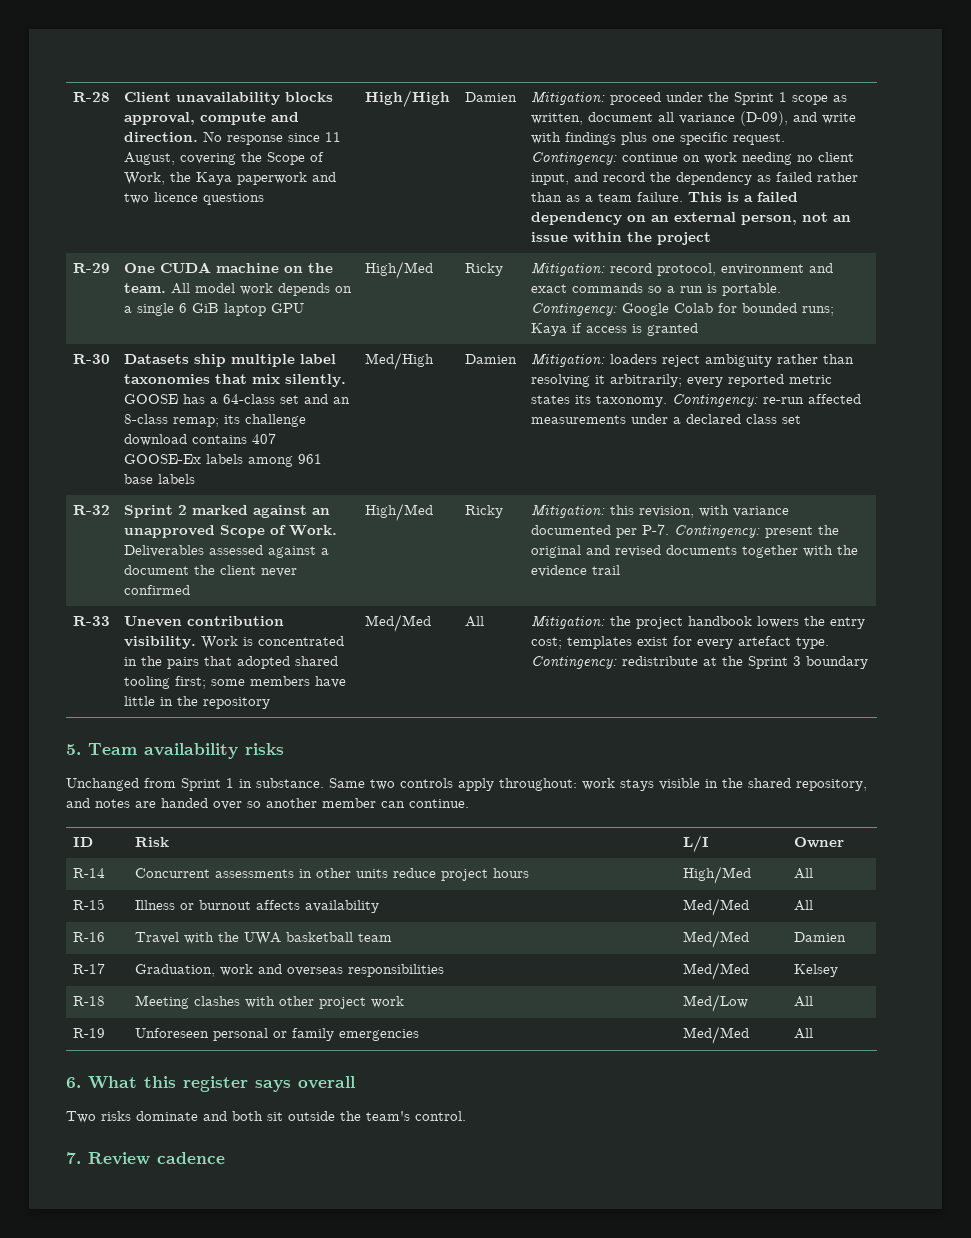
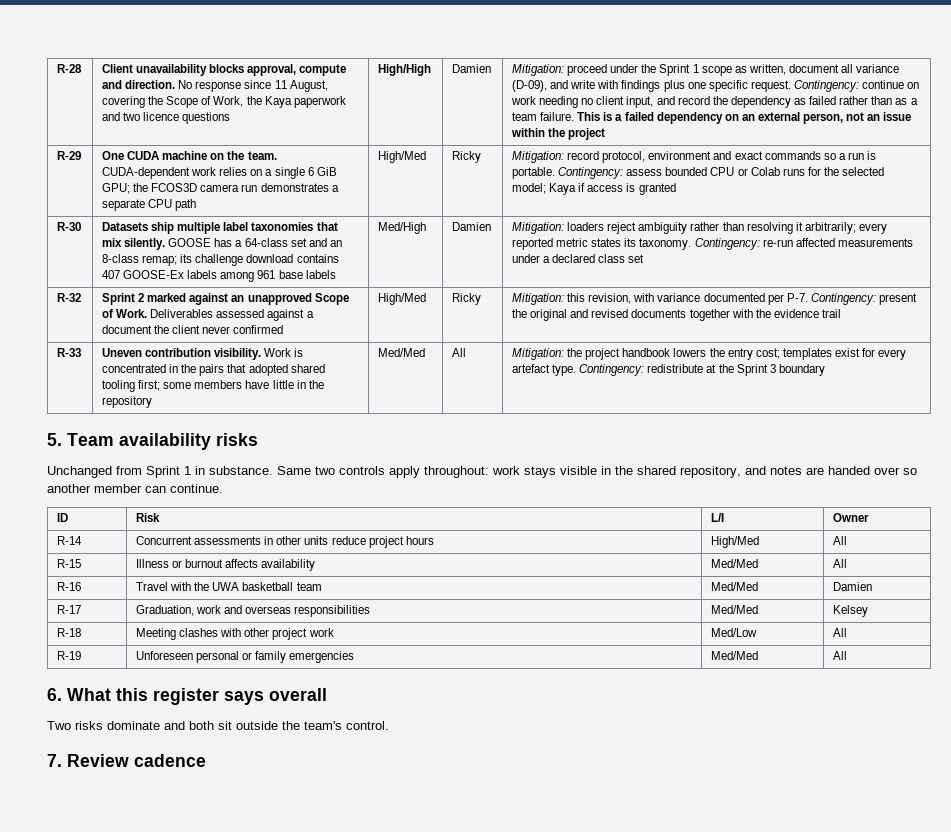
[170,283,330,296] All model work depends -> [102,167,248,179] CUDA-dependent work relies
[223,303,304,316] laptop GPU -> [102,183,339,194] [102,199,197,211] GPU; the FCOS3D camera run demonstrates a separate CPU path
[621,303,834,316] Google Colab for bounded runs; -> [626,167,885,176] [512,183,547,194] assess bounded CPU or Colab runs for the selected model;

